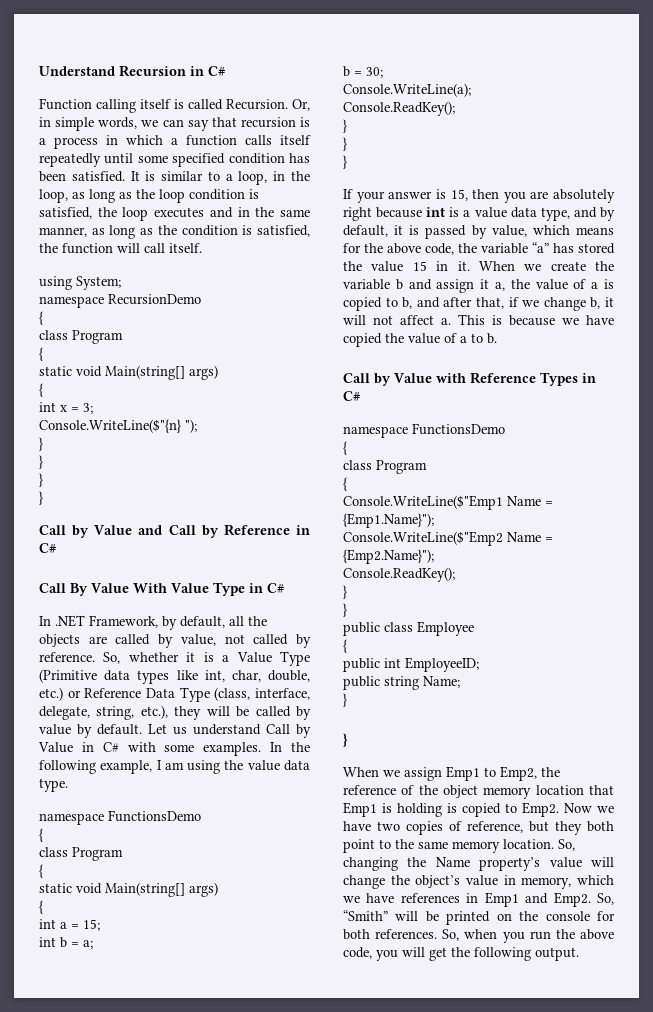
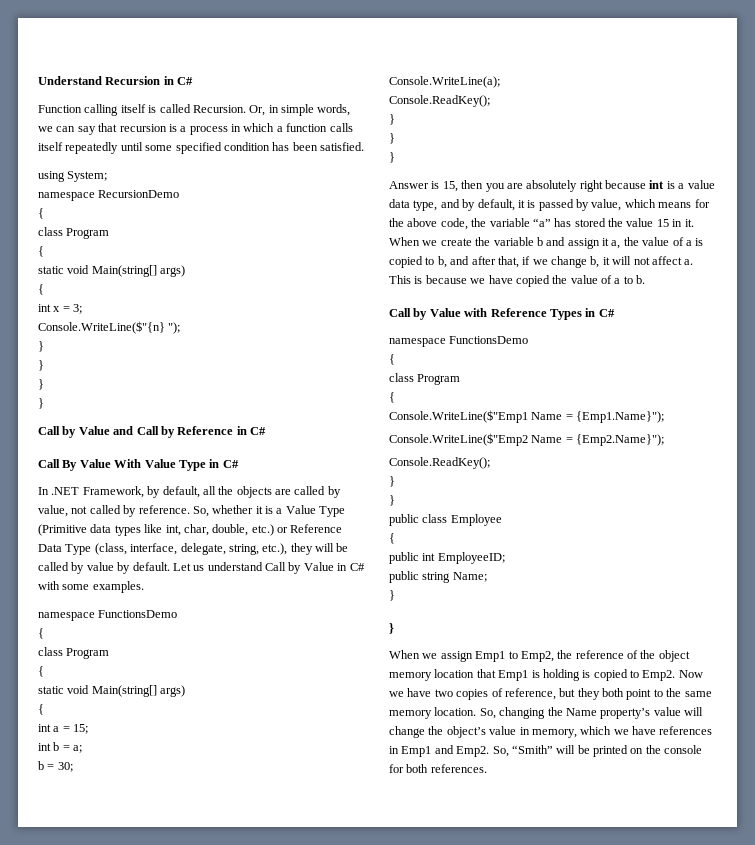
[130,171,310,185] [39,189,259,203] [39,207,310,221] [39,225,310,239] [39,243,202,254] It is similar to a loop, in the loop, as long as the loop condition is satisfied, the loop executes and in the same manner, as long as the condition is satisfied, the function will call itself. -> (364, 146) none
[270,742,310,752] [39,760,310,774] [39,778,68,792] In the following example, I am using the value data type. -> (144, 587) none
[343,189,433,203] If your answer -> [389,181,429,189] Answer
[442,929,614,943] [343,947,579,961] So, when you run the above code, you will get the following output. -> (487, 768) none

